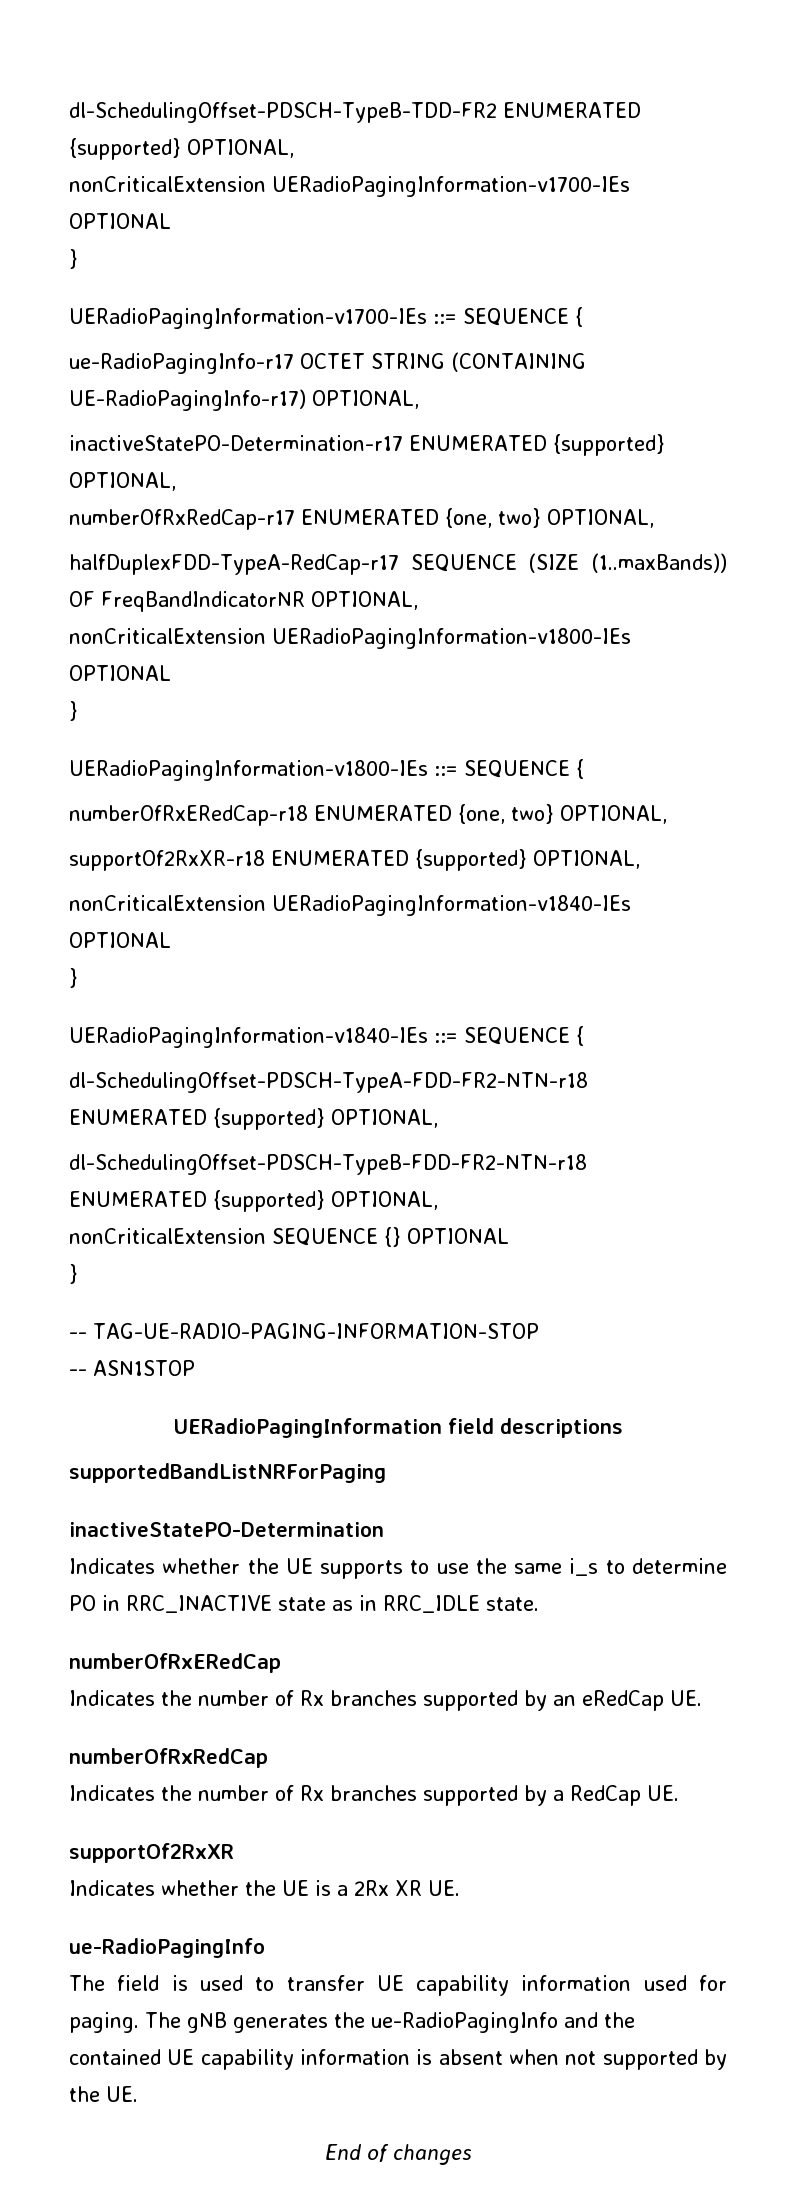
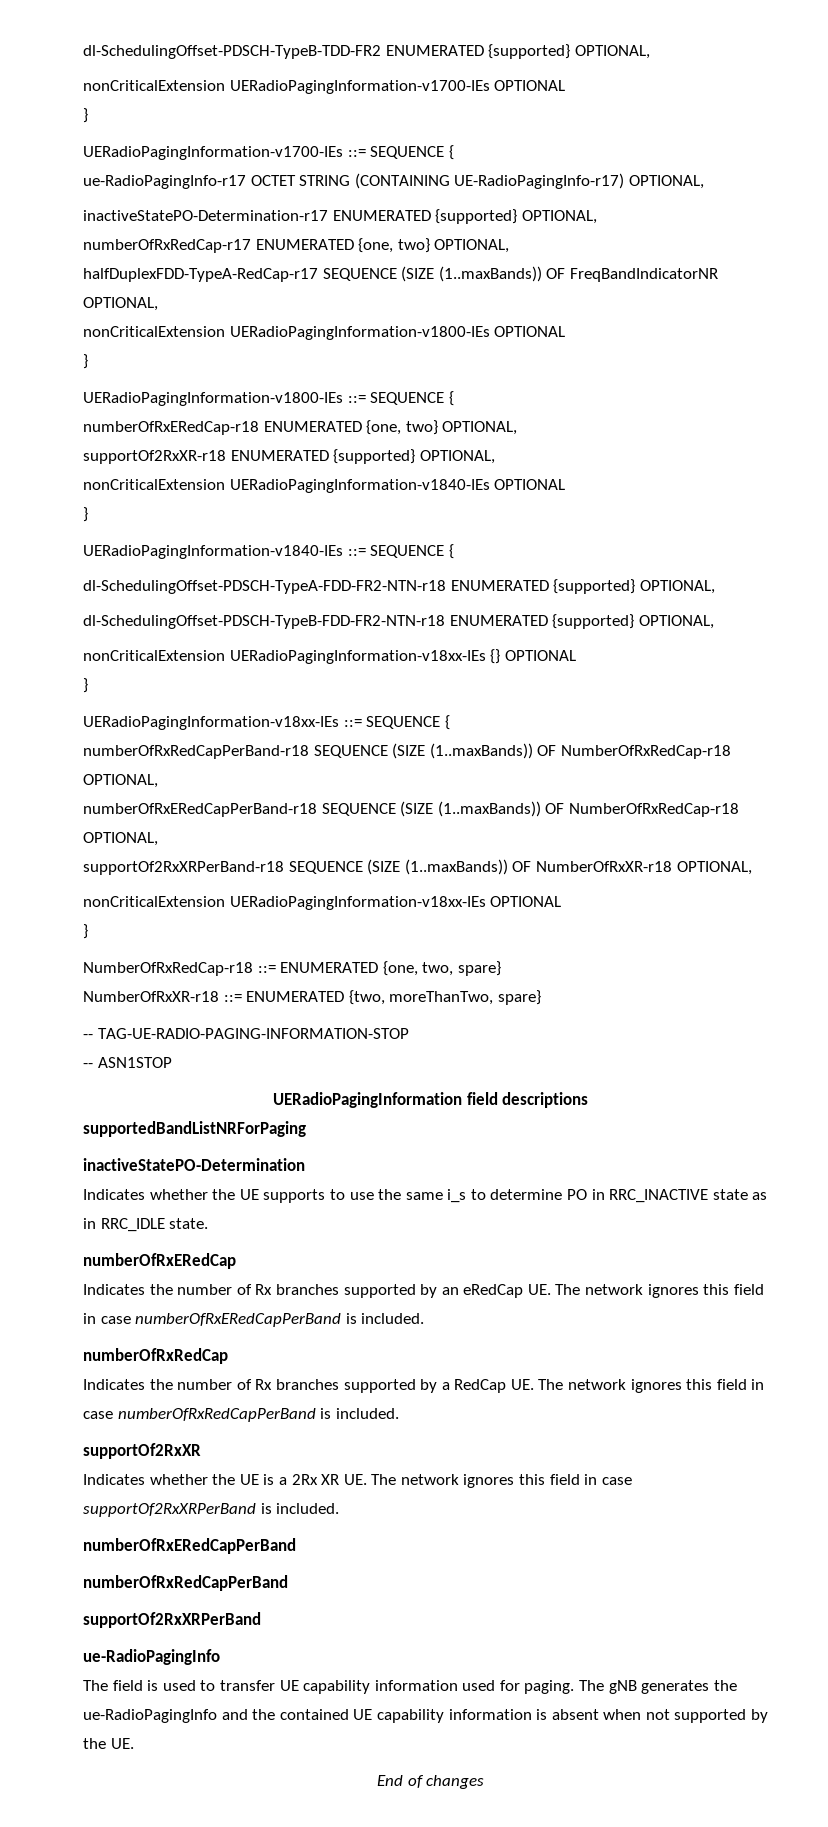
[272,1228,378,1246] SEQUENCE -> [229,650,486,664] UERadioPagingInformation-v18xx-IEs
(78, 1274) none -> [83,715,450,730] [83,743,731,759] [83,774,158,788] [83,801,739,817] [83,832,158,846] [83,859,752,875] [83,896,562,910] [83,924,88,939] [83,961,501,976] [83,990,541,1005] // UERadioPagingInformation-v18xx-IEs ::= SEQUENCE { // numberOfRxRedCapPerBand-r18 SEQUENCE (SIZE (1..maxBands)) OF NumberOfRxRedCap-r18 OPTIONAL, // numberOfRxERedCapPerBand-r18 SEQUENCE (SIZE (1..maxBands)) OF NumberOfRxRedCap-r18 OPTIONAL, // supportOf2RxXRPerBand-r18 SEQUENCE (SIZE (1..maxBands)) OF NumberOfRxXR-r18 OPTIONAL, // nonCriticalExtension UERadioPagingInformation-v18xx-IEs OPTIONAL // } // NumberOfRxRedCap-r18 ::= ENUMERATED {one, two, spare} // NumberOfRxXR-r18 ::= ENUMERATED {two, moreThanTwo, spare}
(702, 1698) none -> [555,1284,764,1298] [83,1313,425,1327] The network ignores this field in case numberOfRxERedCapPerBand is included.
(679, 1793) none -> [538,1379,765,1393] [83,1408,399,1422] The network ignores this field in case numberOfRxRedCapPerBand is included.
(460, 1888) none -> [371,1474,632,1488] [83,1503,340,1517] [83,1538,296,1554] [83,1575,288,1591] [83,1612,261,1628] The network ignores this field in case supportOf2RxXRPerBand is included. // numberOfRxERedCapPerBand // numberOfRxRedCapPerBand // supportOf2RxXRPerBand

